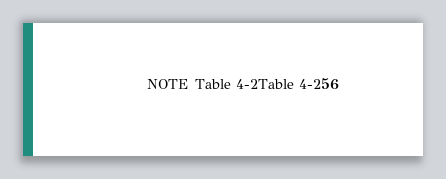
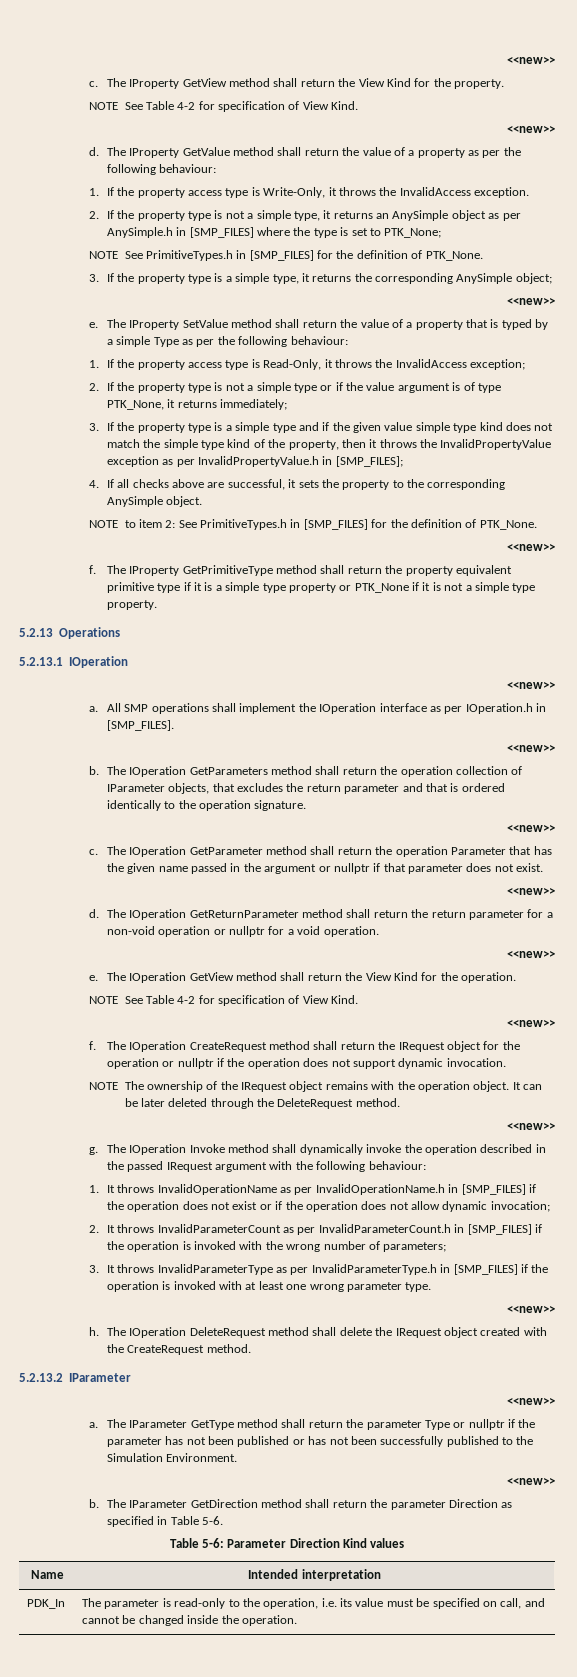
[146,78,340,90] NOTE Table 4-2Table 4-256 -> [507,56,555,64] [89,78,505,89] [89,101,359,112] [507,125,555,133] [89,147,521,158] [106,164,217,175] [89,187,530,198] [89,210,521,221] [106,227,442,238] [89,250,483,261] [89,273,552,284] [507,297,555,305] [89,319,549,330] [106,336,348,347] [89,359,526,370] [89,382,501,393] [106,399,288,410] [89,422,554,433] [106,439,552,450] [106,456,403,467] [89,479,506,490] [106,496,203,507] [89,519,537,530] [507,543,555,551] [89,565,512,576] [106,582,536,593] [106,600,157,610] [19,627,121,639] [19,656,129,668] [507,681,555,689] [89,703,547,714] [106,720,174,731] [507,744,555,752] [89,766,523,777] [106,783,505,794] [106,800,307,811] [507,824,555,832] [89,846,552,857] [106,863,544,874] [507,887,555,895] [89,909,553,920] [106,926,379,937] [507,950,555,958] [89,972,517,983] [89,995,359,1006] [507,1019,555,1027] [89,1041,520,1052] [106,1058,506,1069] [89,1081,543,1092] [124,1098,400,1109] [507,1122,555,1130] [89,1144,546,1155] [106,1161,426,1172] [89,1184,536,1195] [106,1201,550,1212] [89,1224,542,1235] [106,1241,447,1252] [89,1264,549,1275] [106,1281,432,1292] [507,1305,555,1313] [89,1327,547,1338] [106,1344,251,1355] [19,1373,132,1382] [507,1397,555,1405] [89,1419,536,1430] [106,1436,534,1447] [106,1453,238,1462] [507,1477,555,1485] [89,1499,513,1510] [106,1516,224,1527] [169,1538,405,1548] [30,1570,64,1579] [248,1569,381,1581] [27,1599,66,1609] [82,1598,545,1609] [82,1615,297,1626] <<new>> // c. The IProperty GetView method shall return the View Kind for the property. // NOTE See Table 4-2 for specification of View Kind. // <<new>> // d. The IProperty GetValue method shall return the value of a property as per the following behaviour: // 1. If the property access type is Write-Only, it throws the InvalidAccess exception. // 2. If the property type is not a simple type, it returns an AnySimple object as per AnySimple.h in [SMP_FILES] where the type is set to PTK_None; // NOTE See PrimitiveTypes.h in [SMP_FILES] for the definition of PTK_None. // 3. If the property type is a simple type, it returns the corresponding AnySimple object; // <<new>> // e. The IProperty SetValue method shall return the value of a property that is typed by a simple Type as per the following behaviour: // 1. If the property access type is Read-Only, it throws the InvalidAccess exception; // 2. If the property type is not a simple type or if the value argument is of type PTK_None, it returns immediately; // 3. If the property type is a simple type and if the given value simple type kind does not match the simple type kind of the property, then it throws the InvalidPropertyValue exception as per InvalidPropertyValue.h in [SMP_FILES]; // 4. If all checks above are successful, it sets the property to the corresponding AnySimple object. // NOTE to item 2: See PrimitiveTypes.h in [SMP_FILES] for the definition of PTK_None. // <<new>> // f. The IProperty GetPrimitiveType method shall return the property equivalent primitive type if it is a simple type property or PTK_None if it is not a simple type property. // 5.2.13 Operations // 5.2.13.1 IOperation // <<new>> // a. All SMP operations shall implement the IOperation interface as per IOperation.h in [SMP_FILES]. // <<new>> // b. The IOperation GetParameters method shall return the operation collection of IParameter objects, that excludes the return parameter and that is ordered identically to the operation signature. // <<new>> // c. The IOperation GetParameter method shall return the operation Parameter that has the given name passed in the argument or nullptr if that parameter does not exist. // <<new>> // d. The IOperation GetReturnParameter method shall return the return parameter for a non-void operation or nullptr for a void operation. // <<new>> // e. The IOperation GetView method shall return the View Kind for the operation. // NOTE See Table 4-2 for specification of View Kind. // <<new>> // f. The IOperation CreateRequest method shall return the IRequest object for the operation or nullptr if the operation does not support dynamic invocation. // NOTE The ownership of the IRequest object remains with the operation object. It can be later deleted through the DeleteRequest method. // <<new>> // g. The IOperation Invoke method shall dynamically invoke the operation described in the passed IRequest argument with the following behaviour: // 1. It throws InvalidOperationName as per InvalidOperationName.h in [SMP_FILES] if the operation does not exist or if the operation does not allow dynamic invocation; // 2. It throws InvalidParameterCount as per InvalidParameterCount.h in [SMP_FILES] if the operation is invoked with the wrong number of parameters; // 3. It throws InvalidParameterType as per InvalidParameterType.h in [SMP_FILES] if the operation is invoked with at least one wrong parameter type. // <<new>> // h. The IOperation DeleteRequest method shall delete the IRequest object created with the CreateRequest method. // 5.2.13.2 IParameter // <<new>> // a. The IParameter GetType method shall return the parameter Type or nullptr if the parameter has not been published or has not been successfully published to the Simulation Environment. // <<new>> // b. The IParameter GetDirection method shall return the parameter Direction as specified in Table 5-6. // Table 5-6: Parameter Direction Kind values // Name | Intended interpretation // PDK_In | The parameter is read-only to the operation, i.e. its value must be specified on call, and cannot be changed inside the operation.

